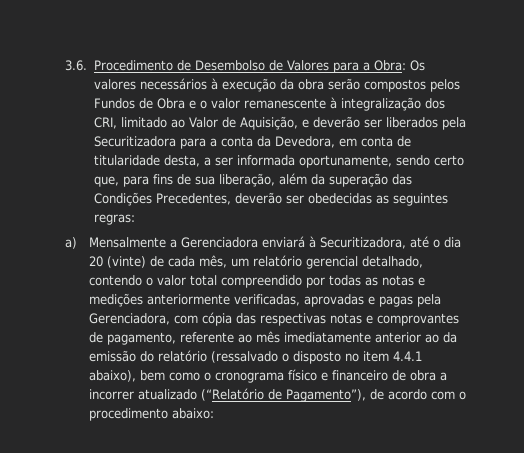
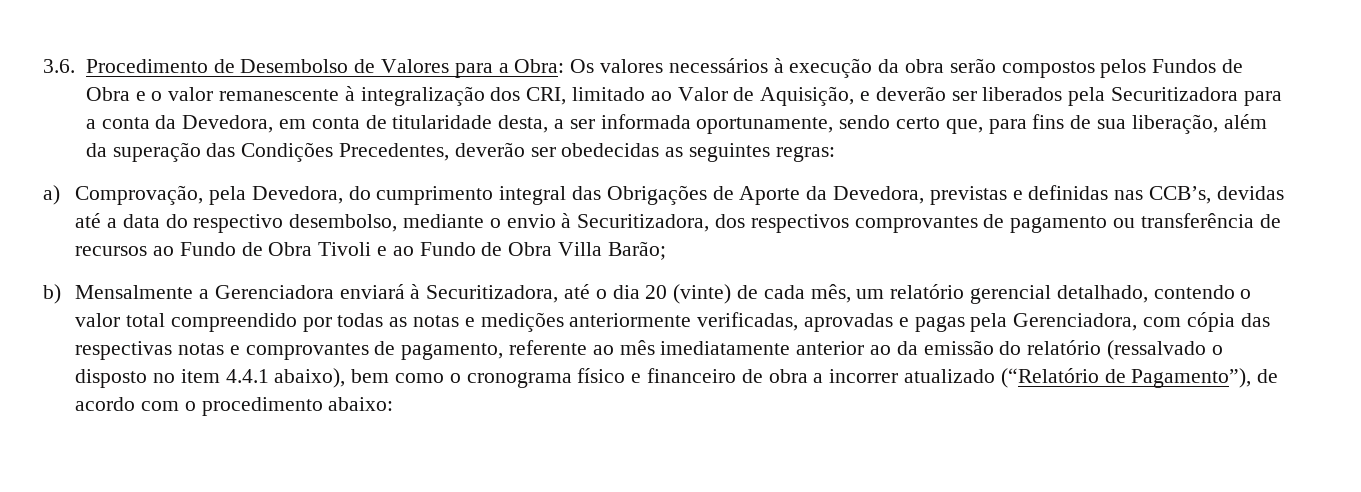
(77, 243) none -> [75,185,1284,205] [75,213,1281,233] [75,241,666,260] [43,284,61,304] Comprovação, pela Devedora, do cumprimento integral das Obrigações de Aporte da Devedora, previstas e definidas nas CCB’s, devidas até a data do respectivo desembolso, mediante o envio à Securitizadora, dos respectivos comprovantes de pagamento ou transferência de recursos ao Fundo de Obra Tivoli e ao Fundo de Obra Villa Barão; // b)

